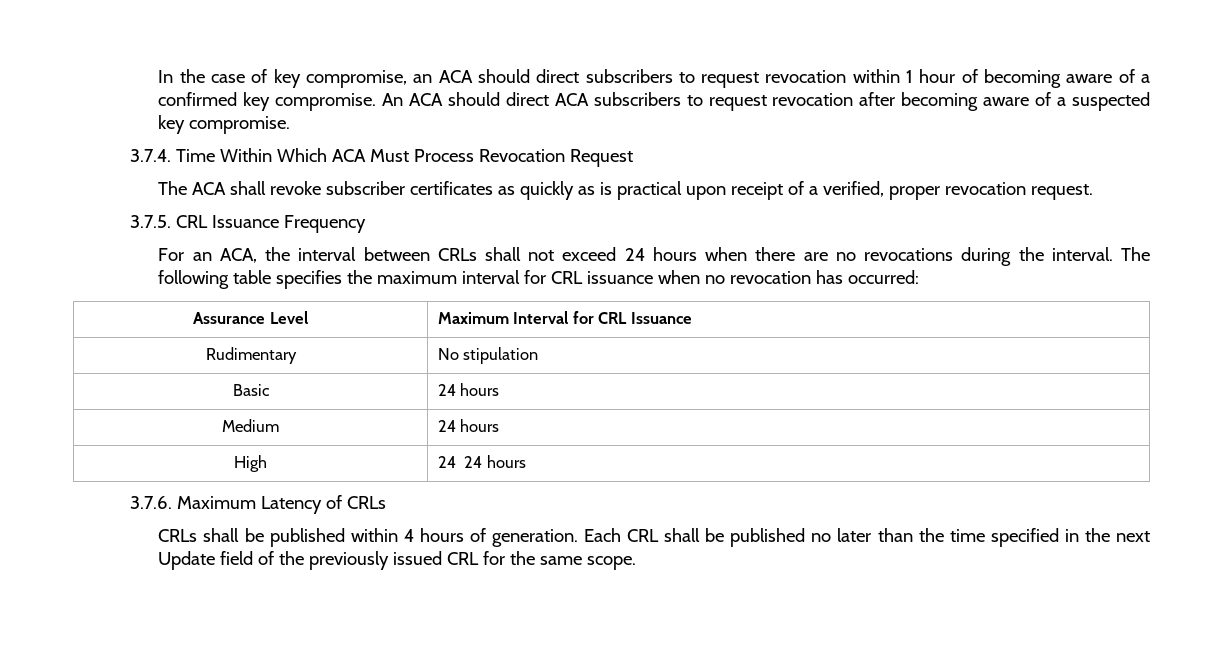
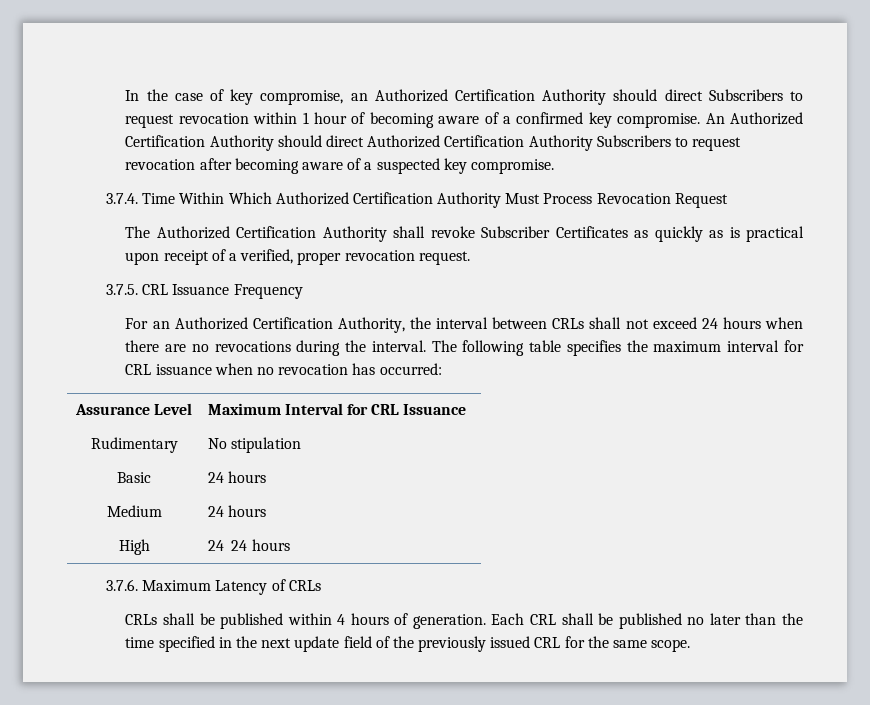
[438,69,673,83] ACA should direct subscribers -> [374,89,783,105] Authorized Certification Authority should direct Subscribers
[409,92,681,106] ACA should direct ACA subscribers -> [730,112,804,125] [125,135,671,151] Authorized Certification Authority should direct Authorized Certification Authority Subscribers
[331,149,366,162] ACA -> [275,192,502,208] Authorized Certification Authority
[192,181,494,195] ACA shall revoke subscriber certificates -> [156,226,628,242] Authorized Certification Authority shall revoke Subscriber Certificates
[219,248,257,263] ACA, -> [174,317,405,333] Authorized Certification Authority,
[158,551,216,570] Update -> [294,636,340,652] update

